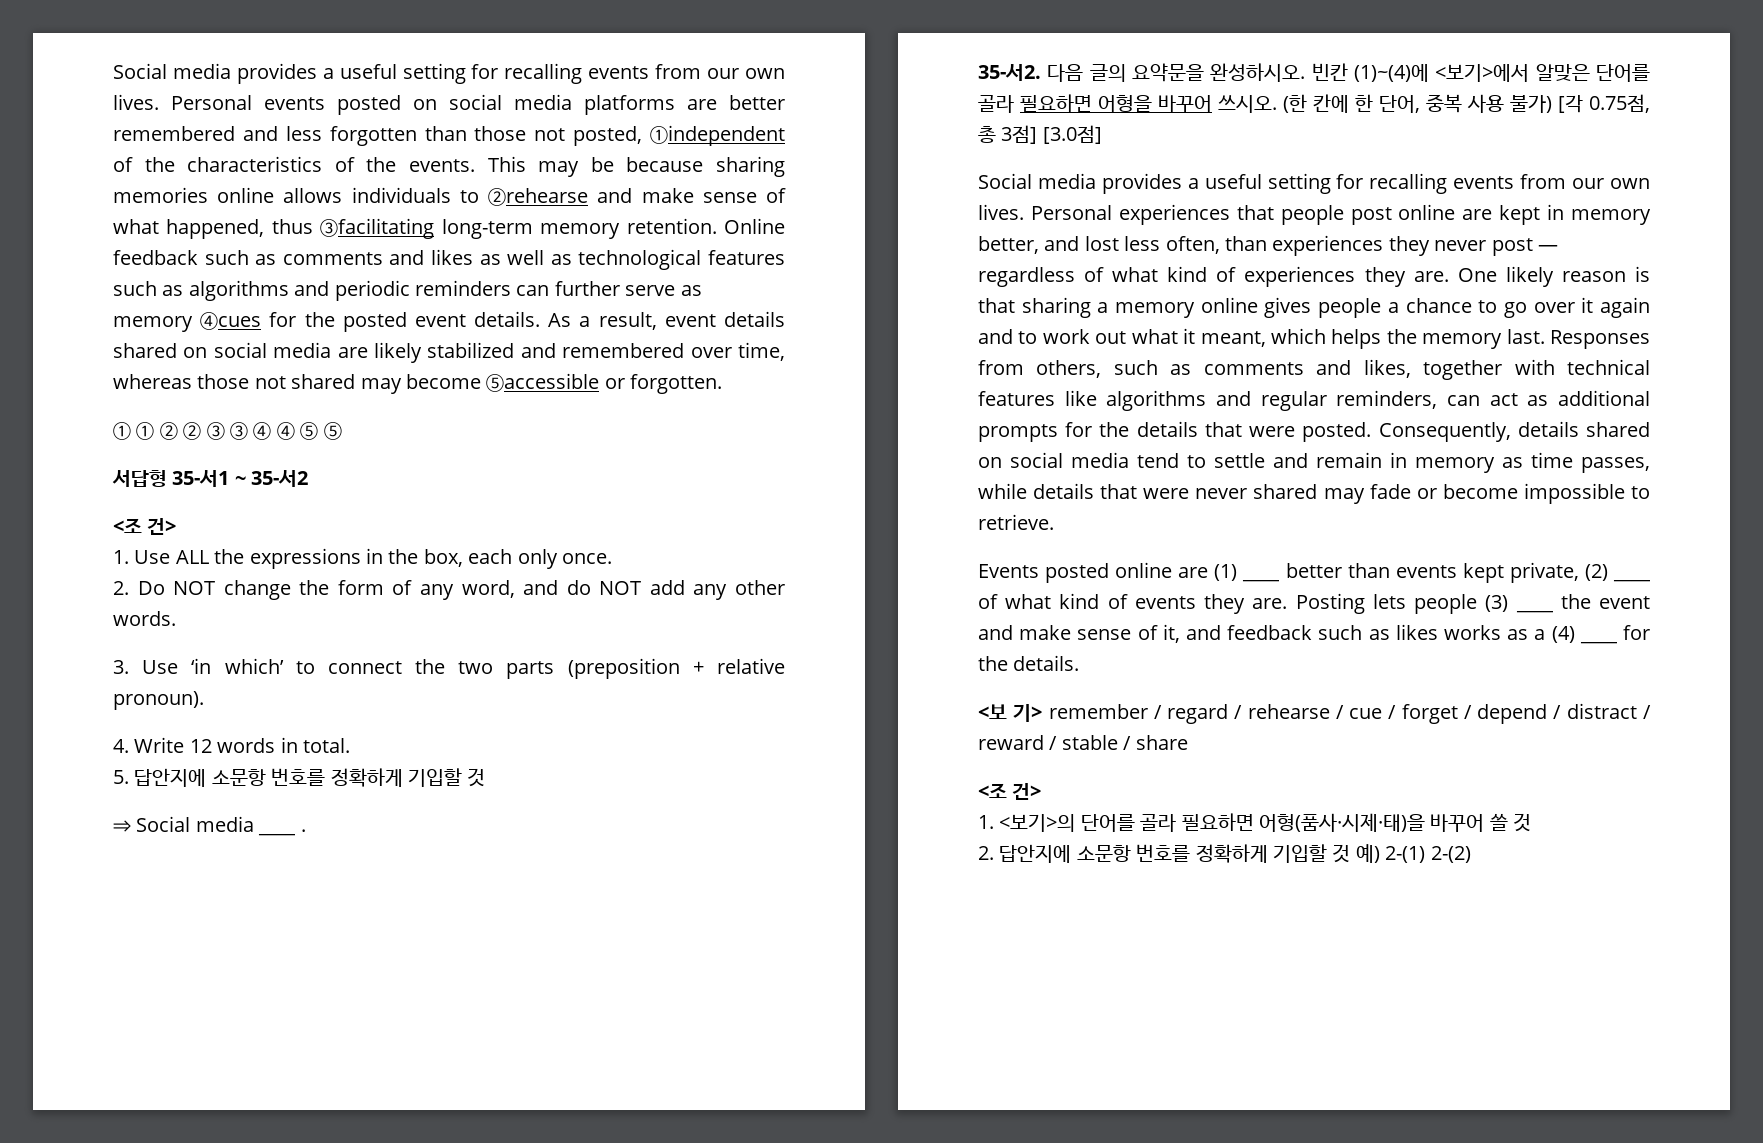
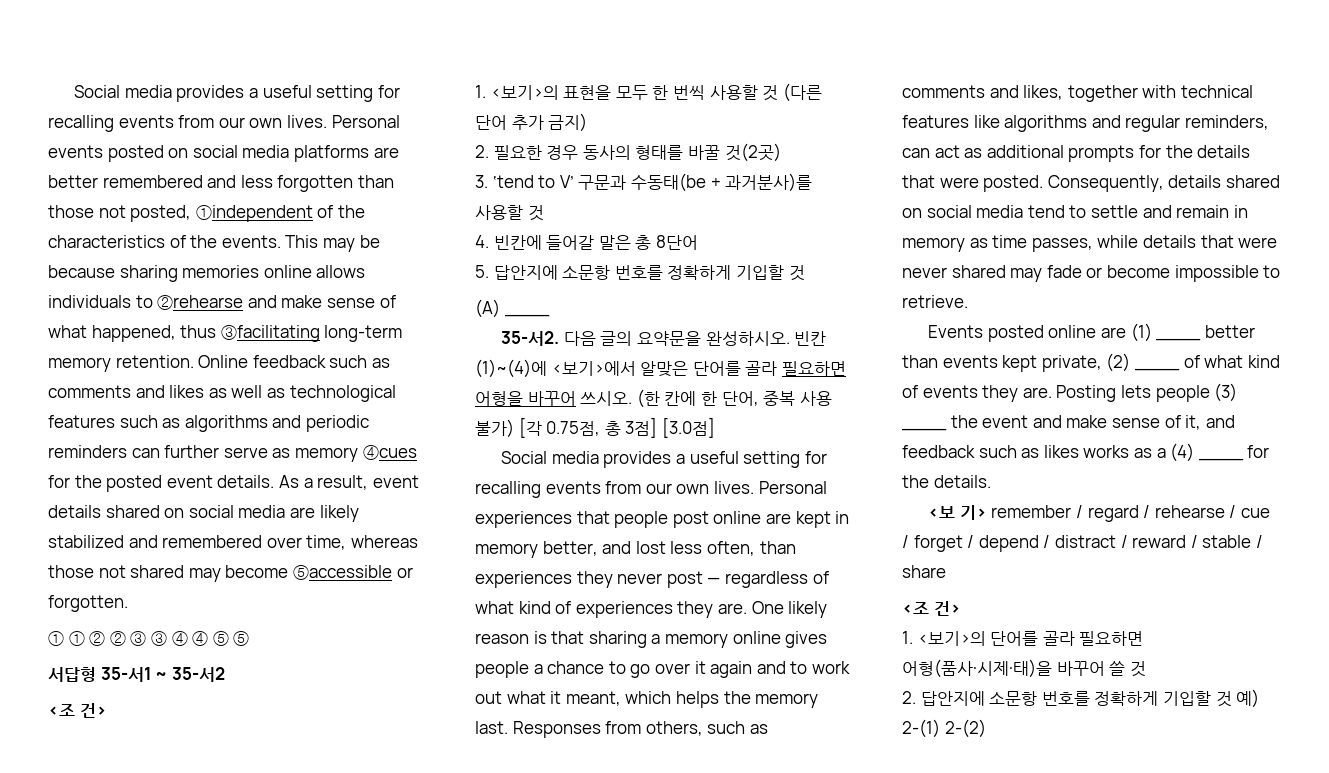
[134,548,612,569] [113,580,785,600] [113,611,176,626] [113,658,785,679] [113,691,204,710] [113,737,350,753] Use ALL the expressions in the box, each only once. // 2. Do NOT change the form of any word, and do NOT add any other words. // 3. Use ‘in which’ to connect the two parts (preposition + relative pronoun). // 4. Write 12 words in total. -> [490,83,822,102] [475,113,588,132] [475,143,781,162] [475,173,813,192] [475,205,544,221] [475,235,698,250] <보기>의 표현을 모두 한 번씩 사용할 것 (다른 단어 추가 금지) // 2. 필요한 경우 동사의 형태를 바꿀 것(2곳) // 3. ‘tend to V’ 구문과 수동태(be + 과거분사)를 사용할 것 // 4. 빈칸에 들어갈 말은 총 8단어
[113,816,254,832] [258,832,296,836] [300,829,306,832] ⇒ Social media ____ . -> [475,299,550,318] (A) ____

